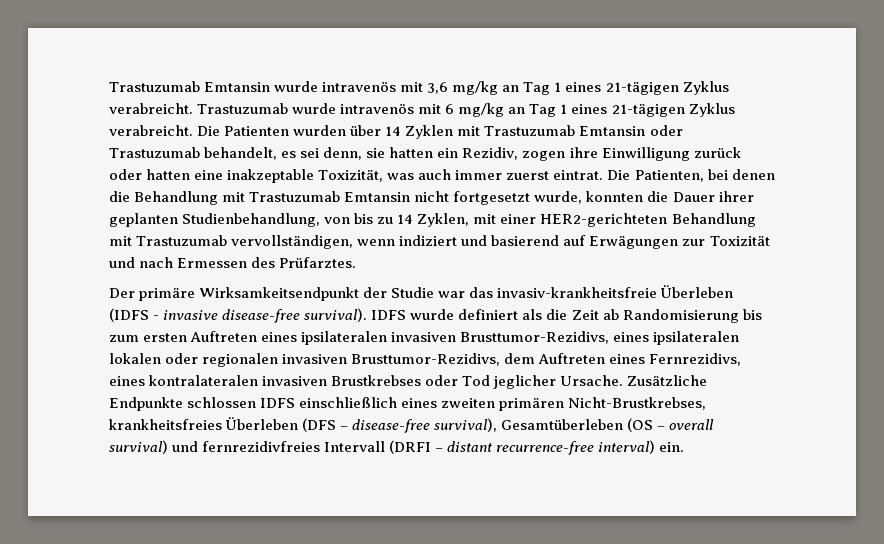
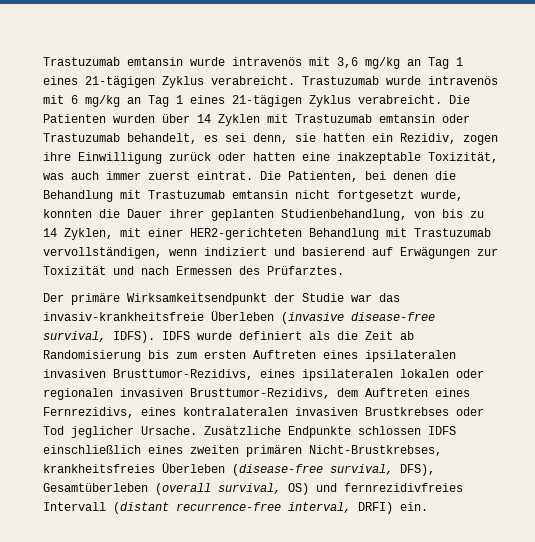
[109,81,271,92] Trastuzumab Emtansin -> [43,57,183,66] Trastuzumab emtansin
[579,126,646,136] Emtansin -> [379,114,435,123] emtansin
[344,192,411,202] Emtansin -> [232,190,288,199] emtansin
[109,308,368,323] (IDFS - invasive disease-free survival). -> [281,312,435,324] [43,331,155,343] (invasive disease-free survival, IDFS).
[302,418,715,433] [109,440,656,455] (DFS – disease-free survival), Gesamtüberleben (OS – overall survival) und fernrezidivfreies Intervall (DRFI – distant recurrence-free interval) -> [232,464,435,476] [43,483,463,495] [43,502,393,514] (disease-free survival, DFS), Gesamtüberleben (overall survival, OS) und fernrezidivfreies Intervall (distant recurrence-free interval, DRFI)

